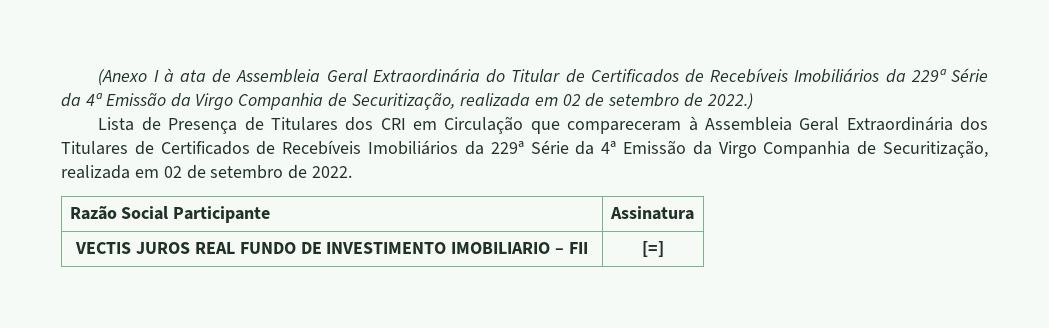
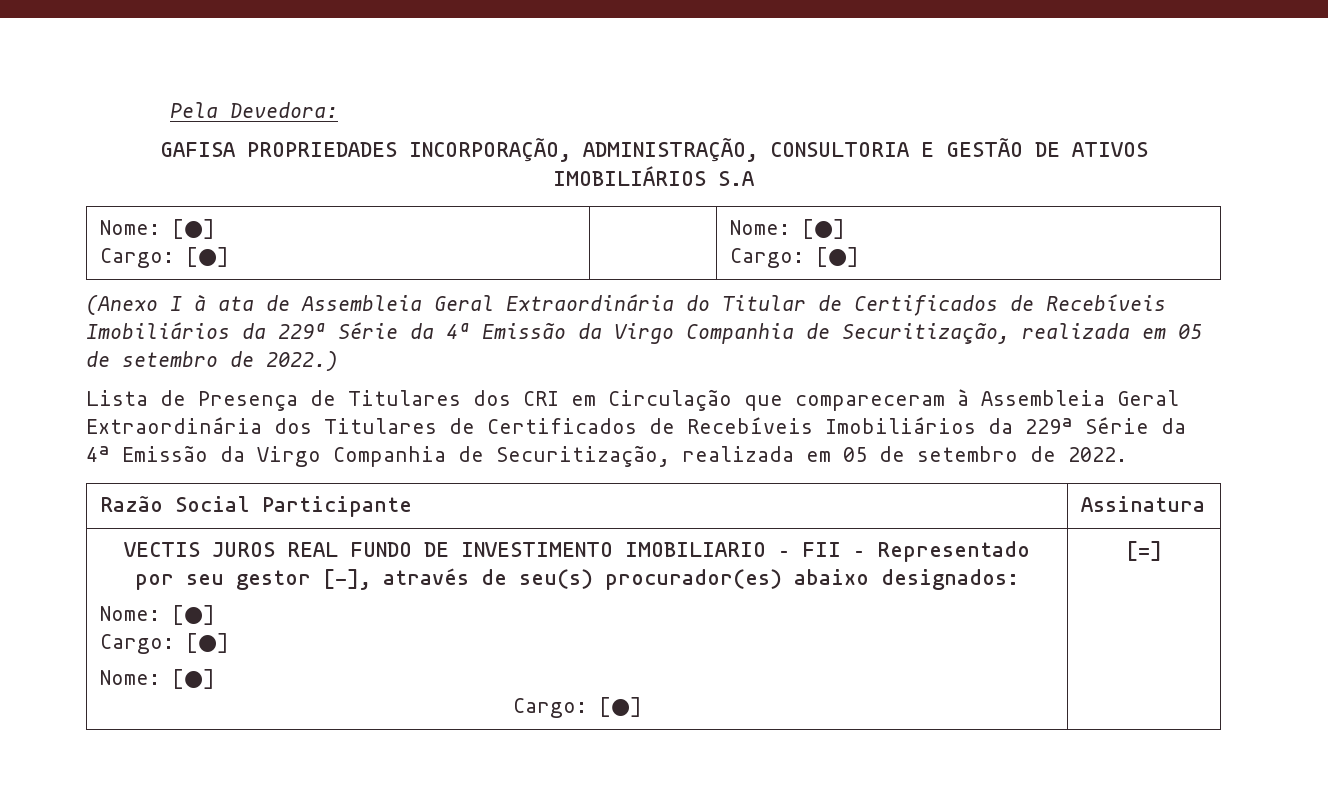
(98, 77) none -> [170,102,339,118] [159,138,1148,162] [553,166,755,186] [99,219,215,239] [99,247,229,268] [729,219,845,239] [729,247,859,268] Pela Devedora: // GAFISA PROPRIEDADES INCORPORAÇÃO, ADMINISTRAÇÃO, CONSULTORIA E GESTÃO DE ATIVOS IMOBILIÁRIOS S.A // Nome: [●] // Cargo: [●] | | Nome: [●] // Cargo: [●] //
[562,94,581,106] 02 -> [1178,324,1202,339] 05
[163,166,182,178] 02 -> [843,447,867,462] 05
(588, 248) none -> [853,541,1030,562] [134,568,1019,590] [99,605,215,625] [99,633,229,654] [99,669,215,689] [512,697,642,718] – Representado por seu gestor [-], através de seu(s) procurador(es) abaixo designados: // Nome: [●] // Cargo: [●] // Nome: [●] // Cargo: [●]

